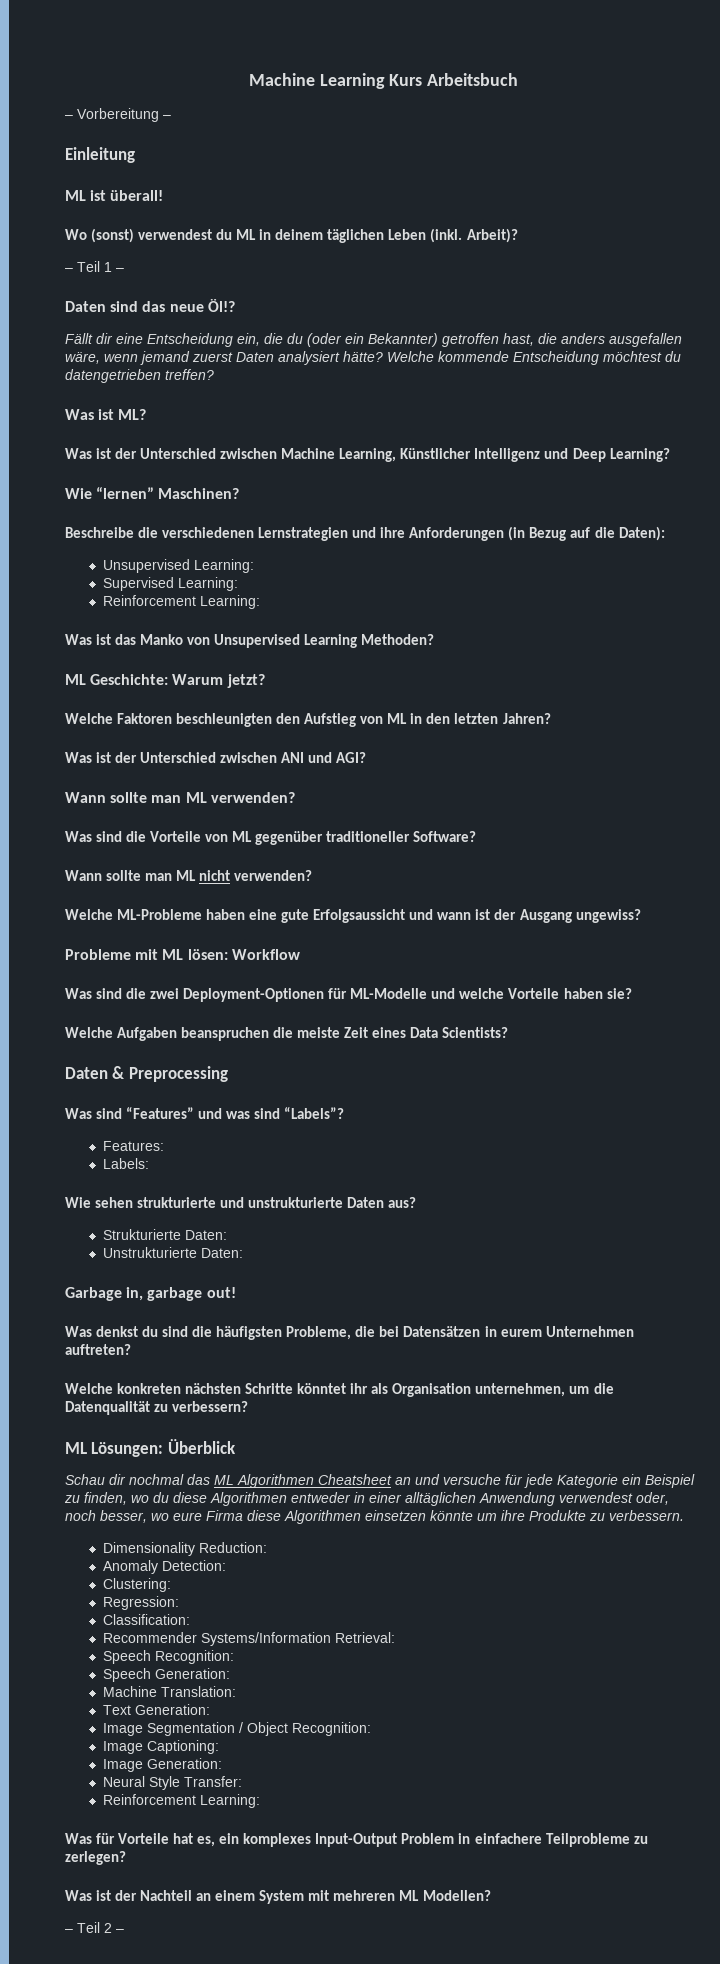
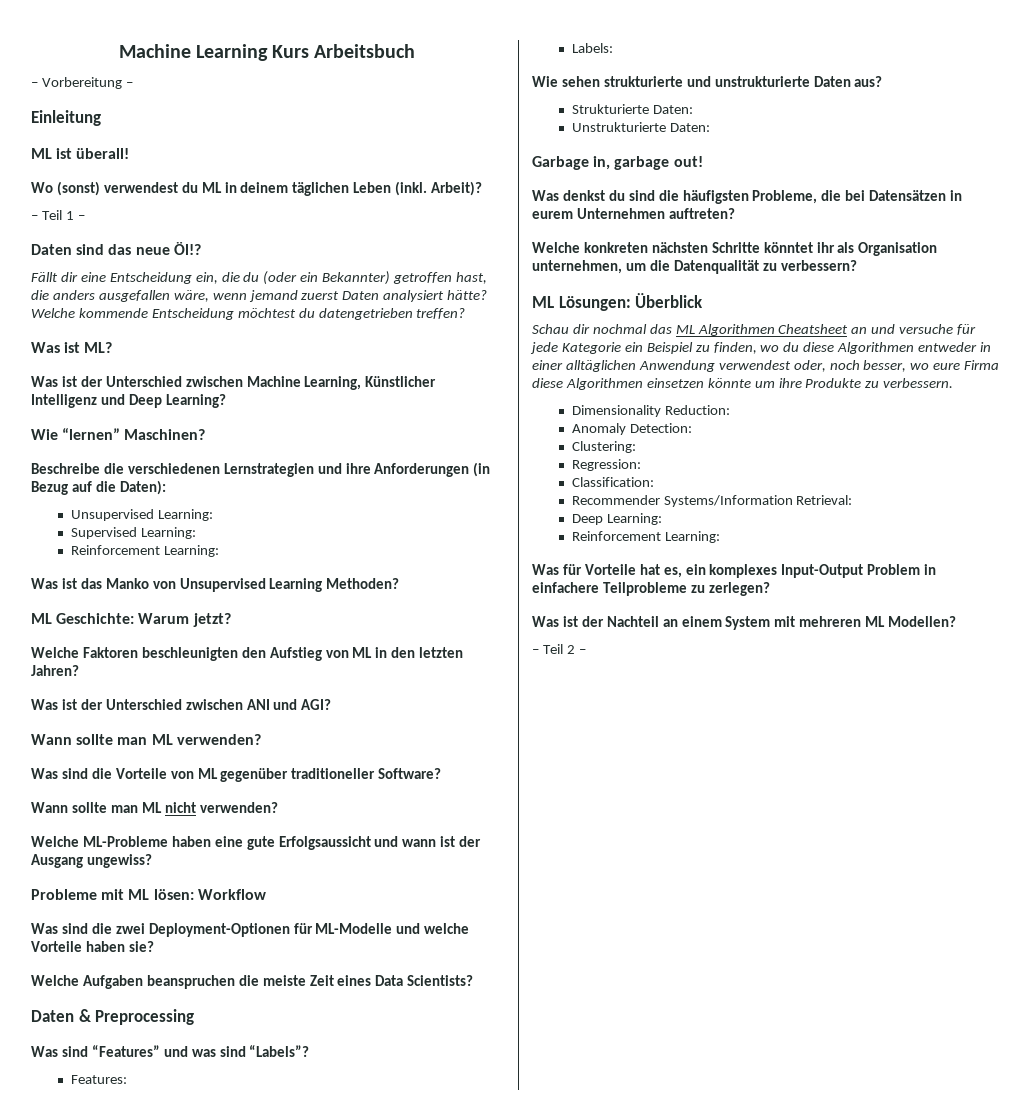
[102,1650,234,1664] [102,1668,230,1682] [102,1686,236,1697] [102,1704,210,1715] [102,1722,371,1736] [102,1740,219,1754] [102,1758,222,1772] [102,1776,242,1790] Speech Recognition: // Speech Generation: // Machine Translation: // Text Generation: // Image Segmentation / Object Recognition: // Image Captioning: // Image Generation: // Neural Style Transfer: -> [571,513,662,525] Deep Learning:

